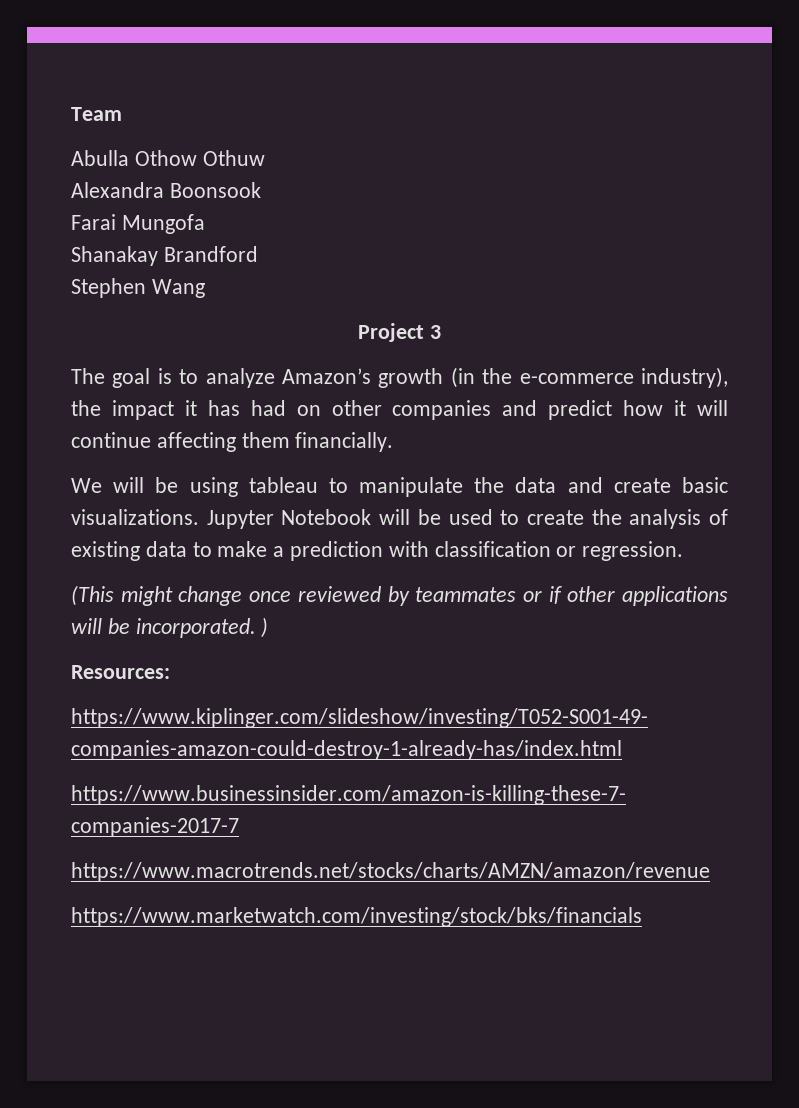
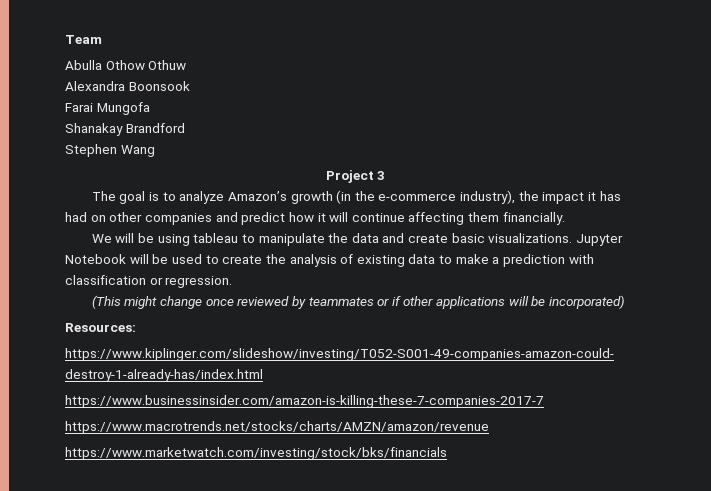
[135,617,269,638] incorporated. ) -> [549,295,626,309] incorporated)

